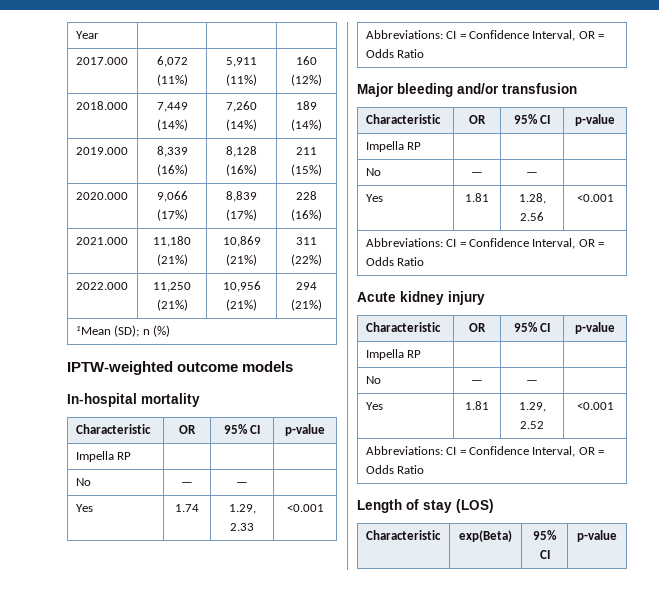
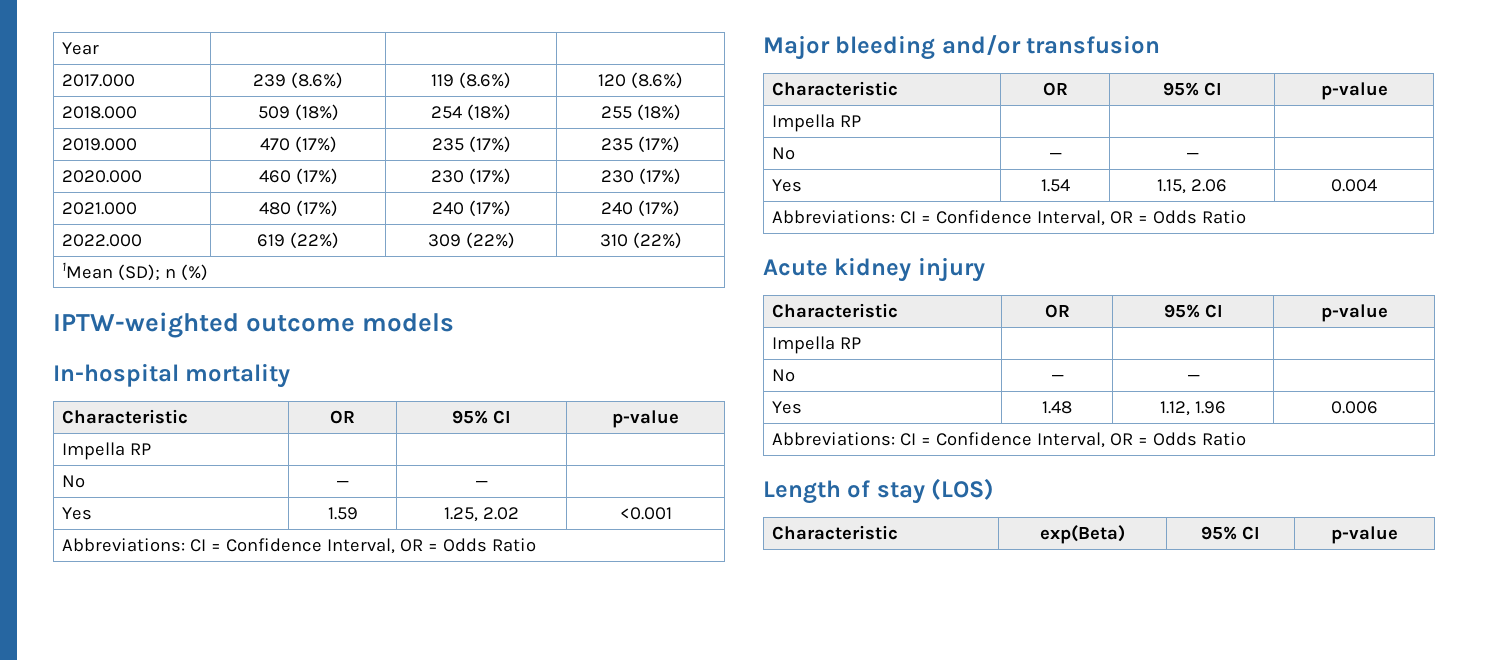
[156,56,188,67] [156,74,188,86] [226,57,257,67] [226,74,257,86] [296,56,317,65] [291,74,322,86] [75,101,128,110] [156,102,188,112] [156,119,188,131] [226,101,257,112] [226,119,257,131] [296,101,317,110] [291,119,322,131] [75,147,128,155] [156,146,188,157] [156,164,188,176] [226,146,257,157] [226,164,257,176] [296,147,317,155] [291,164,322,176] 6,072 (11%) | 5,911 (11%) | 160 (12%) // 2018.000 | 7,449 (14%) | 7,260 (14%) | 189 (14%) // 2019.000 | 8,339 (16%) | 8,128 (16%) | 211 (15%) -> [253,72,343,89] [431,72,511,89] [598,72,683,89] [61,106,137,119] [257,104,339,121] [431,104,511,121] [600,104,681,121] [61,138,137,151] [259,136,337,153] [431,136,511,153] [601,136,680,153] 239 (8.6%) | 119 (8.6%) | 120 (8.6%) // 2018.000 | 509 (18%) | 254 (18%) | 255 (18%) // 2019.000 | 470 (17%) | 235 (17%) | 235 (17%)
[156,191,188,202] [156,209,188,221] [226,191,257,202] [226,209,257,221] [296,191,317,200] [291,209,322,221] 9,066 (17%) | 8,839 (17%) | 228 (16%) -> [258,168,338,185] [431,168,511,185] [600,168,681,185] 460 (17%) | 230 (17%) | 230 (17%)
[153,236,191,247] [156,254,188,266] [222,236,261,247] [226,254,257,266] [296,237,317,245] [291,254,322,266] [75,282,128,290] [153,282,191,292] [156,299,188,311] [222,281,261,292] [226,299,257,311] [296,282,317,290] [291,299,322,311] 11,180 (21%) | 10,869 (21%) | 311 (22%) // 2022.000 | 11,250 (21%) | 10,956 (21%) | 294 (21%) -> [258,200,338,217] [431,200,511,217] [601,200,680,217] [61,234,142,247] [257,232,339,249] [427,232,515,249] [599,232,682,249] 480 (17%) | 240 (17%) | 240 (17%) // 2022.000 | 619 (22%) | 309 (22%) | 310 (22%)
[175,504,199,512] [228,504,256,514] [230,523,254,531] 1.74 | 1.29, 2.33 -> [327,507,358,520] [444,507,519,522] 1.59 | 1.25, 2.02
[465,193,489,202] [518,193,546,204] [520,212,544,221] [576,194,614,202] 1.81 | 1.28, 2.56 | <0.001 -> [1040,179,1070,192] [1157,179,1227,194] [1331,179,1377,192] 1.54 | 1.15, 2.06 | 0.004
[465,401,489,410] [518,402,546,412] [520,421,544,429] [576,402,614,410] 1.81 | 1.29, 2.52 | <0.001 -> [1042,401,1072,414] [1160,401,1226,416] [1330,401,1378,414] 1.48 | 1.12, 1.96 | 0.006

